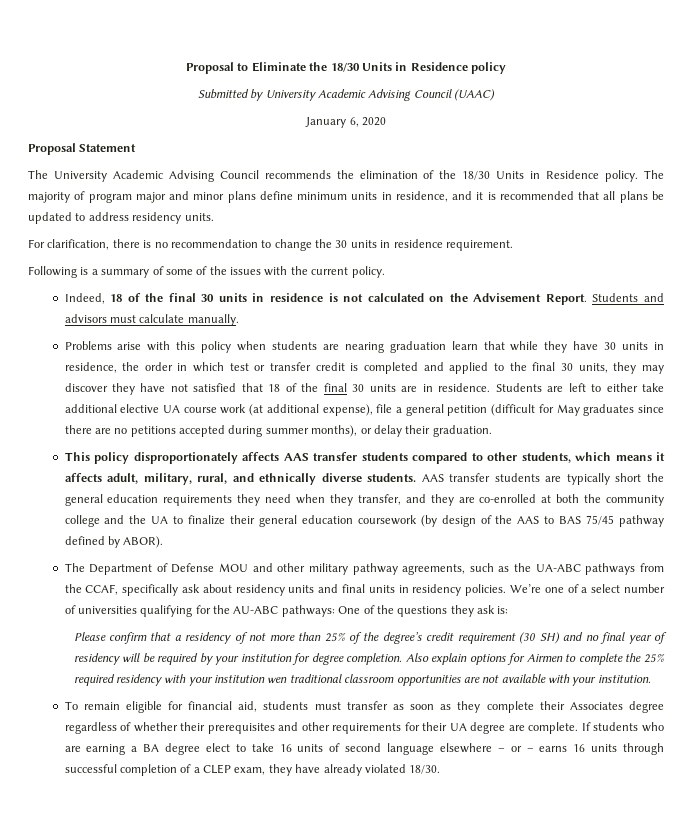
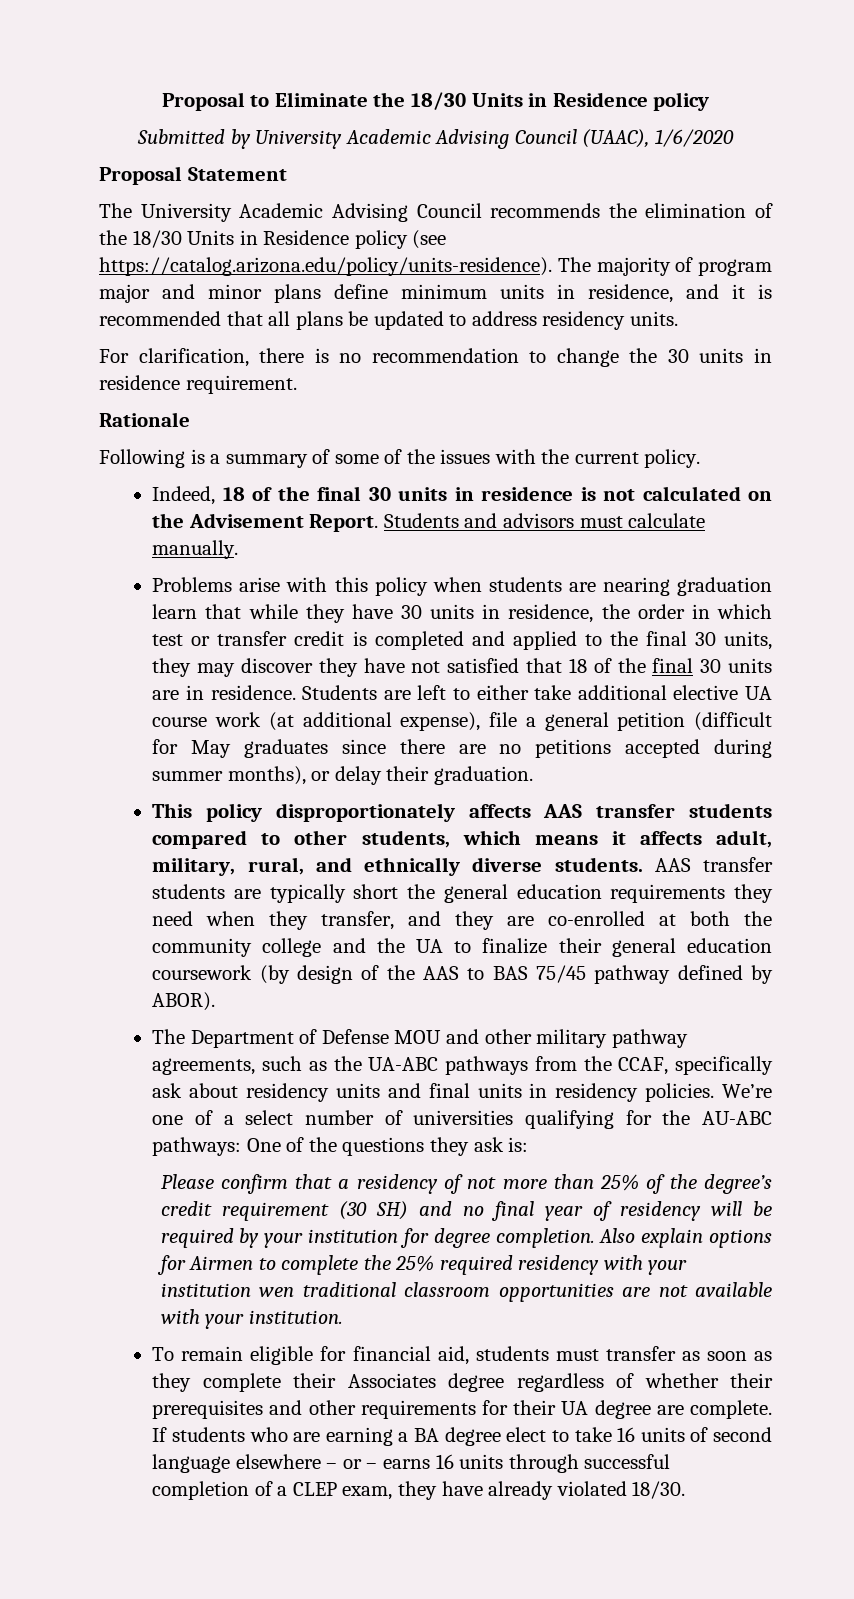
[454,89,496,101] [305,117,386,128] (UAAC) // January 6, 2020 -> [582,129,734,148] (UAAC), 1/6/2020
[605,170,639,182] policy. -> [354,230,447,249] [99,257,552,276] policy (see https://catalog.arizona.edu/policy/units-residence).
(513, 245) none -> [99,412,190,427] // Rationale

